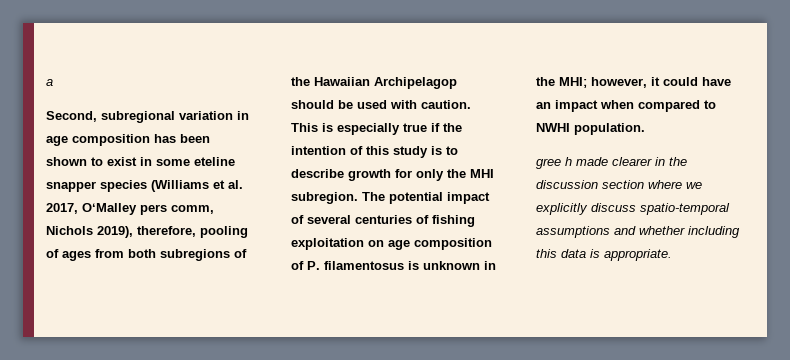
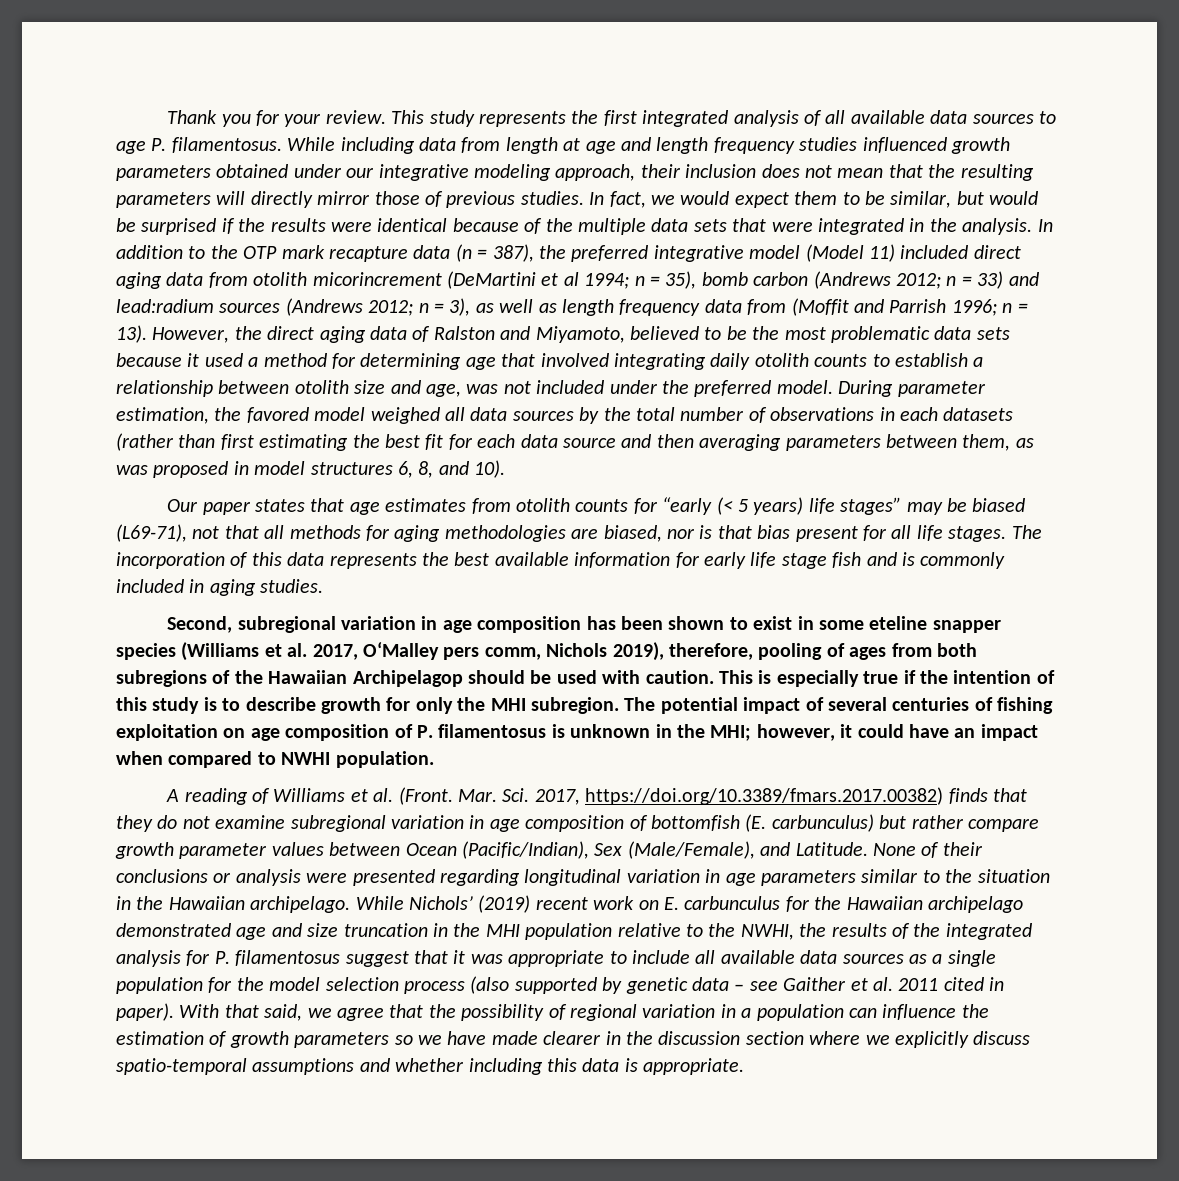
[46,79,53,86] a -> [167,110,1056,127] [116,137,1010,154] [116,164,1034,181] [116,191,1039,208] [116,218,1053,235] [116,244,1021,262] [116,271,1039,289] [116,298,1028,316] [116,325,1010,343] [116,353,984,370] [116,380,986,397] [116,407,1014,424] [116,433,1034,451] [116,460,506,478] [167,497,1026,515] [116,524,1042,542] [116,552,1006,569] [116,579,324,596] Thank you for your review. This study represents the first integrated analysis of all available data sources to age P. filamentosus. While including data from length at age and length frequency studies influenced growth parameters obtained under our integrative modeling approach, their inclusion does not mean that the resulting parameters will directly mirror those of previous studies. In fact, we would expect them to be similar, but would be surprised if the results were identical because of the multiple data sets that were integrated in the analysis. In addition to the OTP mark recapture data (n = 387), the preferred integrative model (Model 11) included direct aging data from otolith micorincrement (DeMartini et al 1994; n = 35), bomb carbon (Andrews 2012; n = 33) and lead:radium sources (Andrews 2012; n = 3), as well as length frequency data from (Moffit and Parrish 1996; n = 13). However, the direct aging data of Ralston and Miyamoto, believed to be the most problematic data sets because it used a method for determining age that involved integrating daily otolith counts to establish a relationship between otolith size and age, was not included under the preferred model. During parameter estimation, the favored model weighed all data sources by the total number of observations in each datasets (rather than first estimating the best fit for each data source and then averaging parameters between them, as was proposed in model structures 6, 8, and 10). // Our paper states that age estimates from otolith counts for “early (< 5 years) life stages” may be biased (L69-71), not that all methods for aging methodologies are biased, nor is that bias present for all life stages. The incorporation of this data represents the best available information for early life stage fish and is commonly included in aging studies.
[536,157,572,169] gree h -> [166,787,1027,805] [116,814,1039,832] [115,841,983,859] [116,869,1050,886] [116,895,1023,913] [116,923,1032,940] [116,950,996,967] [116,976,1005,994] [116,1003,989,1021] [116,1031,487,1048] A reading of Williams et al. (Front. Mar. Sci. 2017, https://doi.org/10.3389/fmars.2017.00382) finds that they do not examine subregional variation in age composition of bottomfish (E. carbunculus) but rather compare growth parameter values between Ocean (Pacific/Indian), Sex (Male/Female), and Latitude. None of their conclusions or analysis were presented regarding longitudinal variation in age parameters similar to the situation in the Hawaiian archipelago. While Nichols’ (2019) recent work on E. carbunculus for the Hawaiian archipelago demonstrated age and size truncation in the MHI population relative to the NWHI, the results of the integrated analysis for P. filamentosus suggest that it was appropriate to include all available data sources as a single population for the model selection process (also supported by genetic data – see Gaither et al. 2011 cited in paper). With that said, we agree that the possibility of regional variation in a population can influence the estimation of growth parameters so we have

